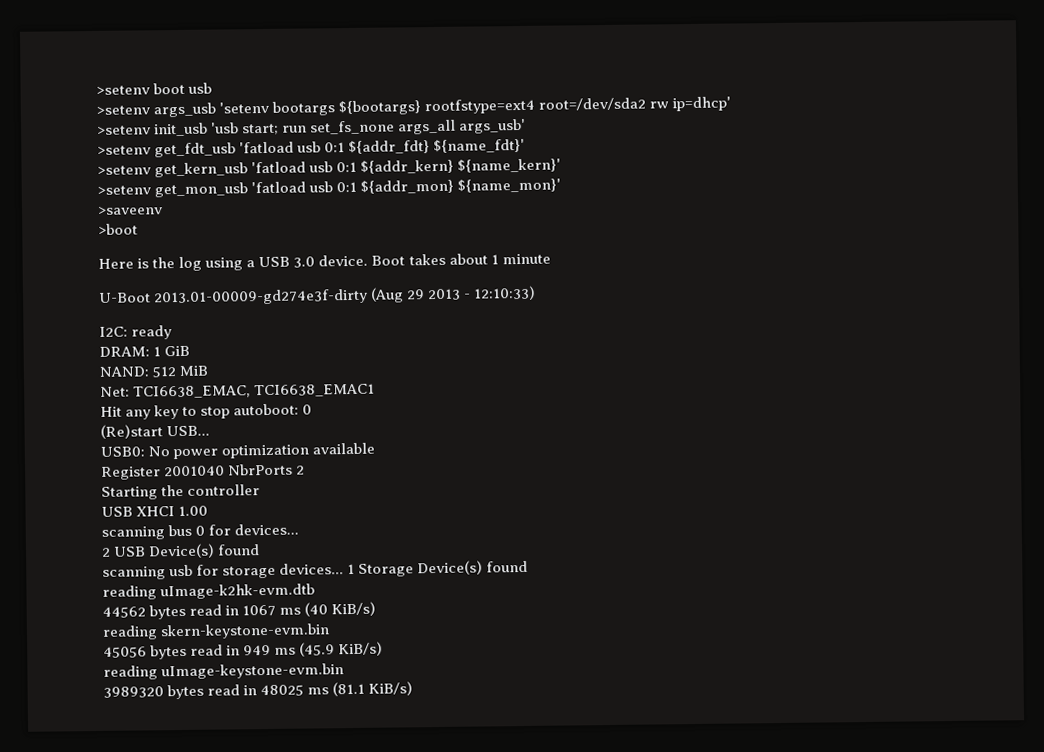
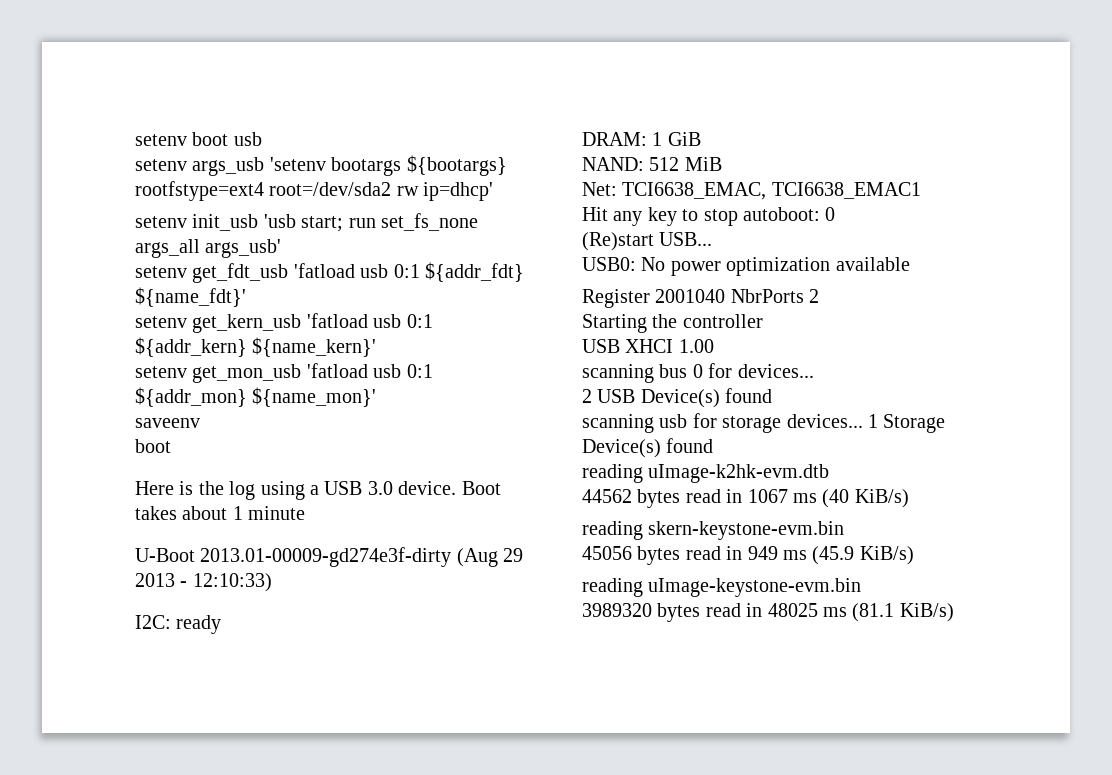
[96,85,151,95] >setenv -> [135,134,187,146] setenv
[96,105,151,115] >setenv -> [135,159,187,171] setenv
[97,125,152,135] >setenv -> [135,216,187,228] setenv
[97,145,152,155] >setenv -> [135,266,187,278] setenv
[97,165,152,175] >setenv -> [135,316,187,328] setenv
[97,185,152,195] >setenv -> [135,366,187,378] setenv
[97,206,164,215] [98,223,138,235] >saveenv // >boot -> [135,418,200,428] [135,439,171,453] saveenv // boot

